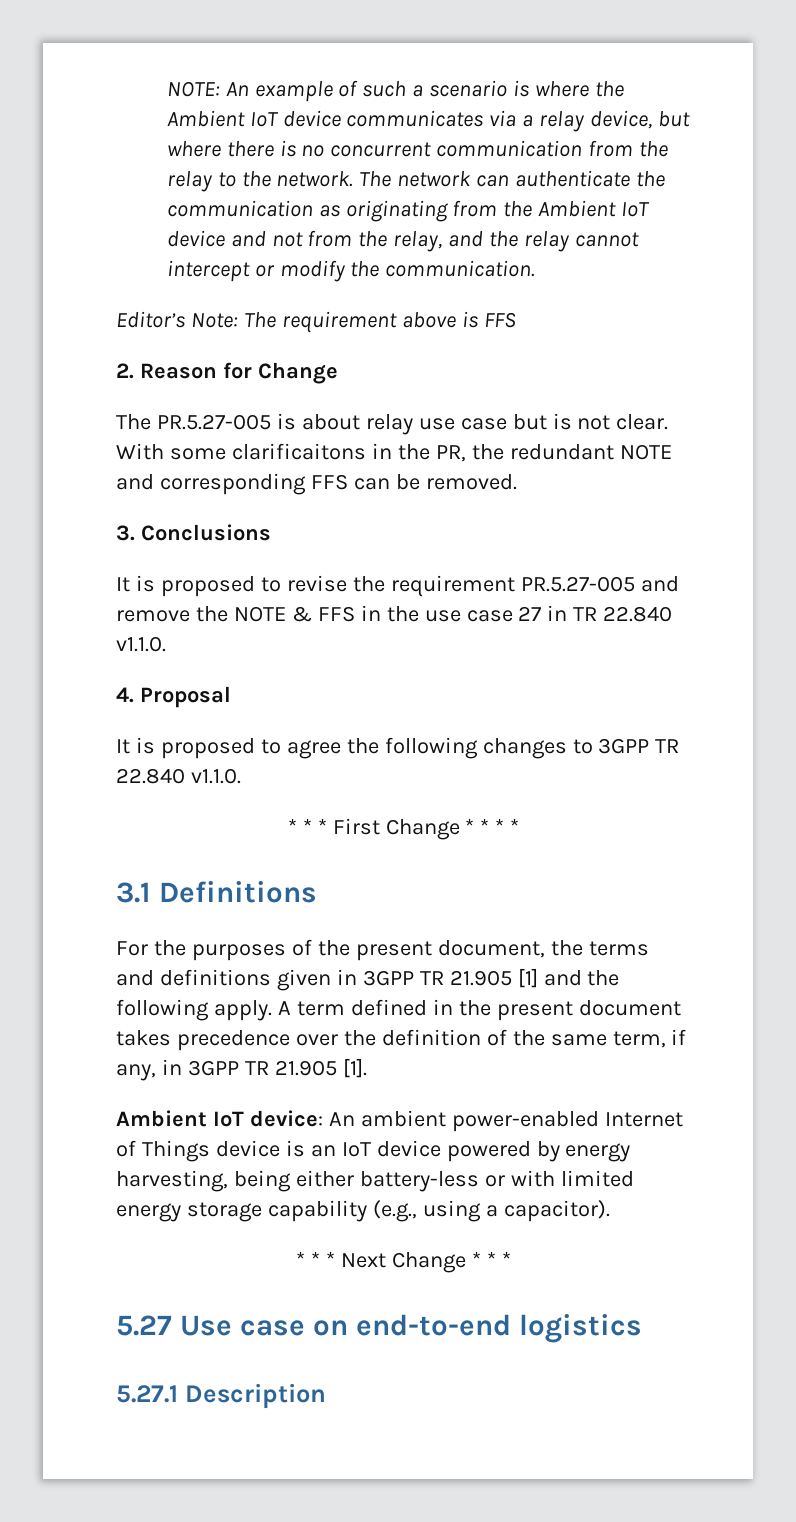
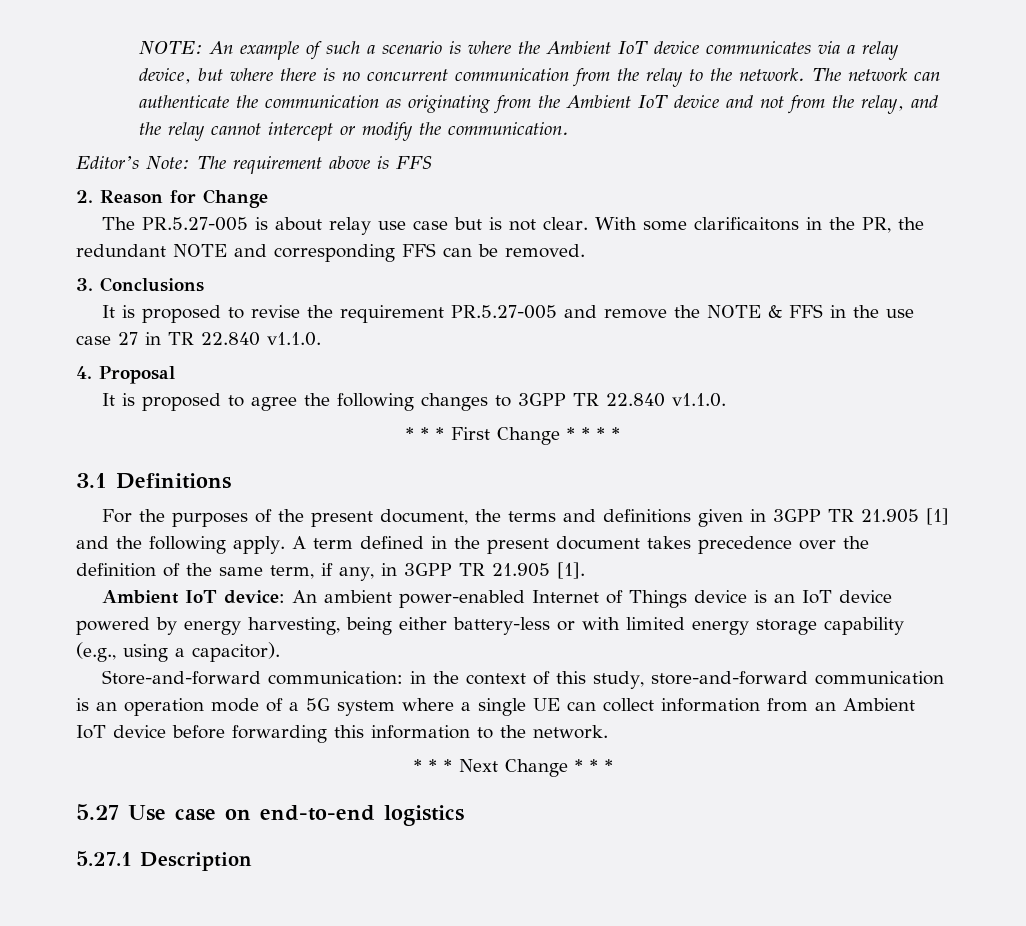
(610, 1211) none -> [101,670,944,689] [76,698,915,716] [76,725,608,743] // Store-and-forward communication: in the context of this study, store-and-forward communication is an operation mode of a 5G system where a single UE can collect information from an Ambient IoT device before forwarding this information to the network.

